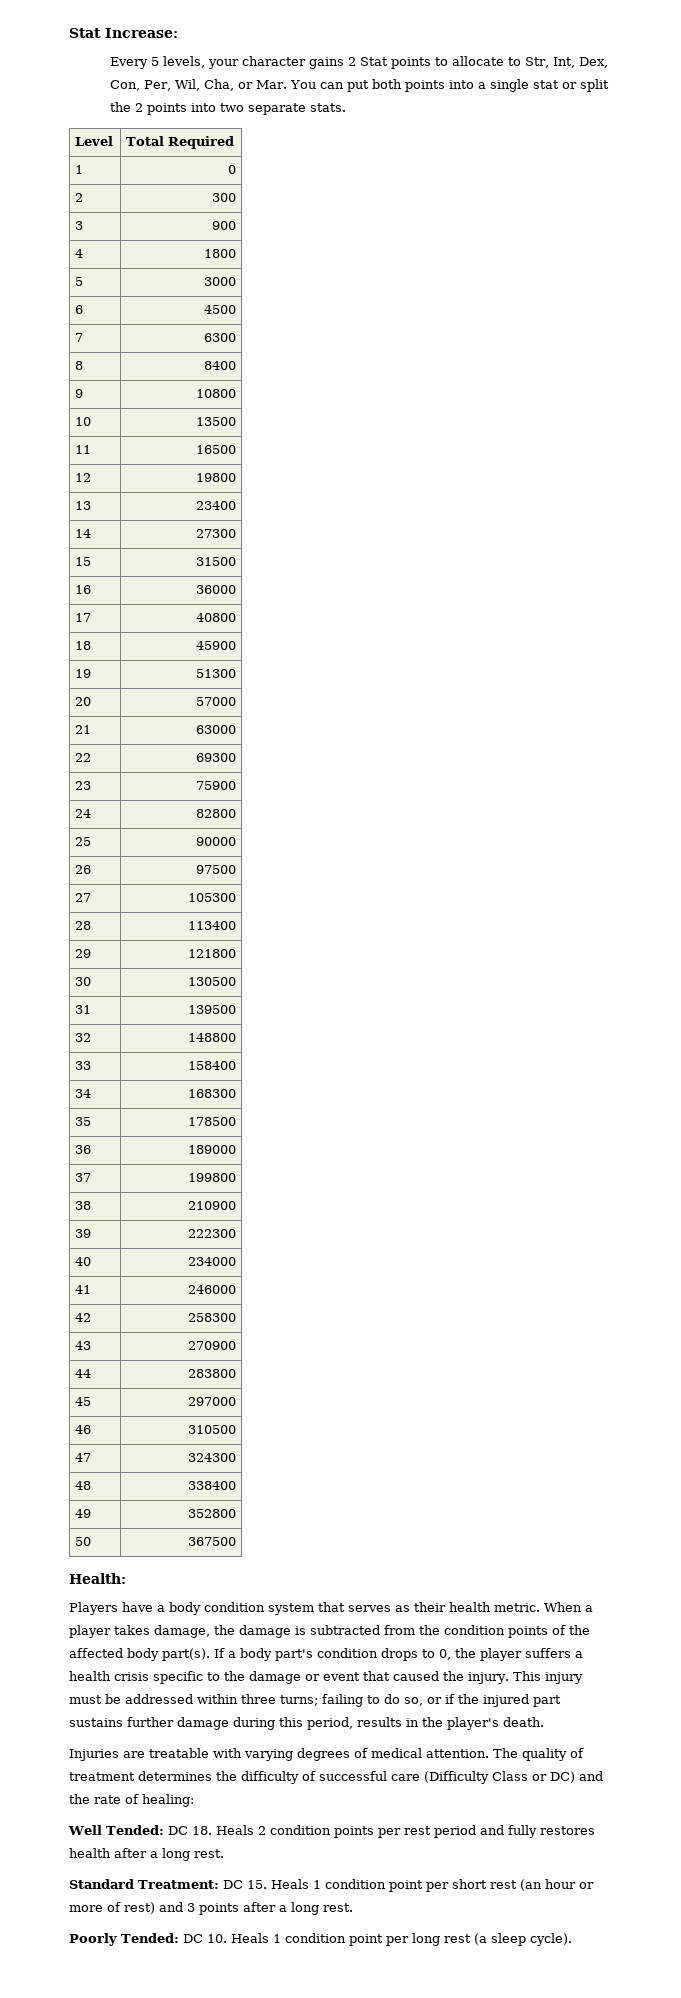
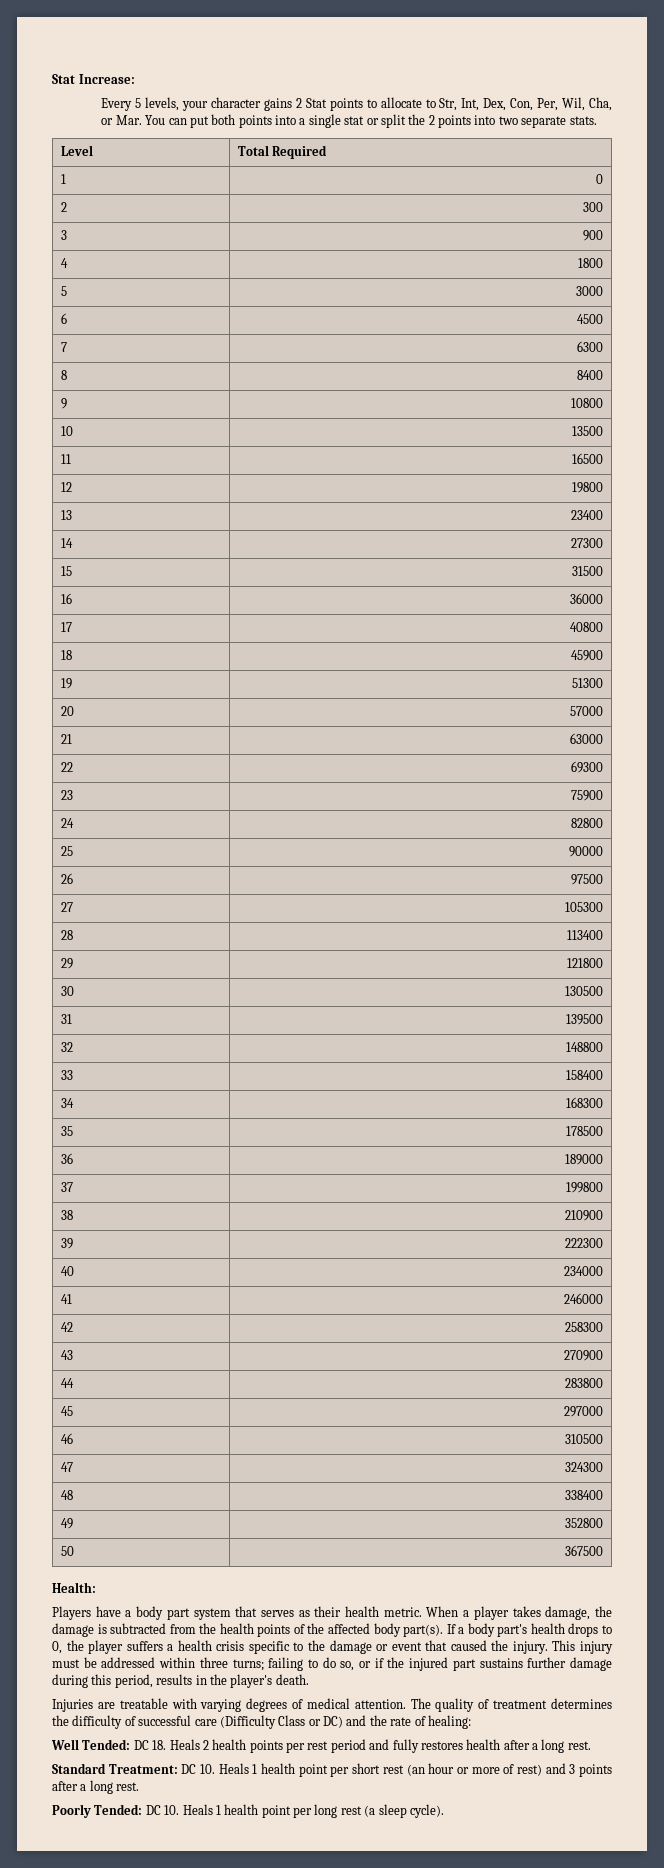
[204,1602,265,1612] condition -> [166,1608,190,1620] part
[444,1625,505,1635] condition -> [219,1623,254,1634] health
[317,1648,378,1658] condition -> [530,1623,565,1634] health
[269,1825,331,1835] condition -> [212,1739,247,1750] health
[247,1879,386,1889] 15. Heals 1 condition -> [200,1763,296,1774] 10. Heals 1 health
[284,1933,346,1943] condition -> [224,1804,259,1815] health

